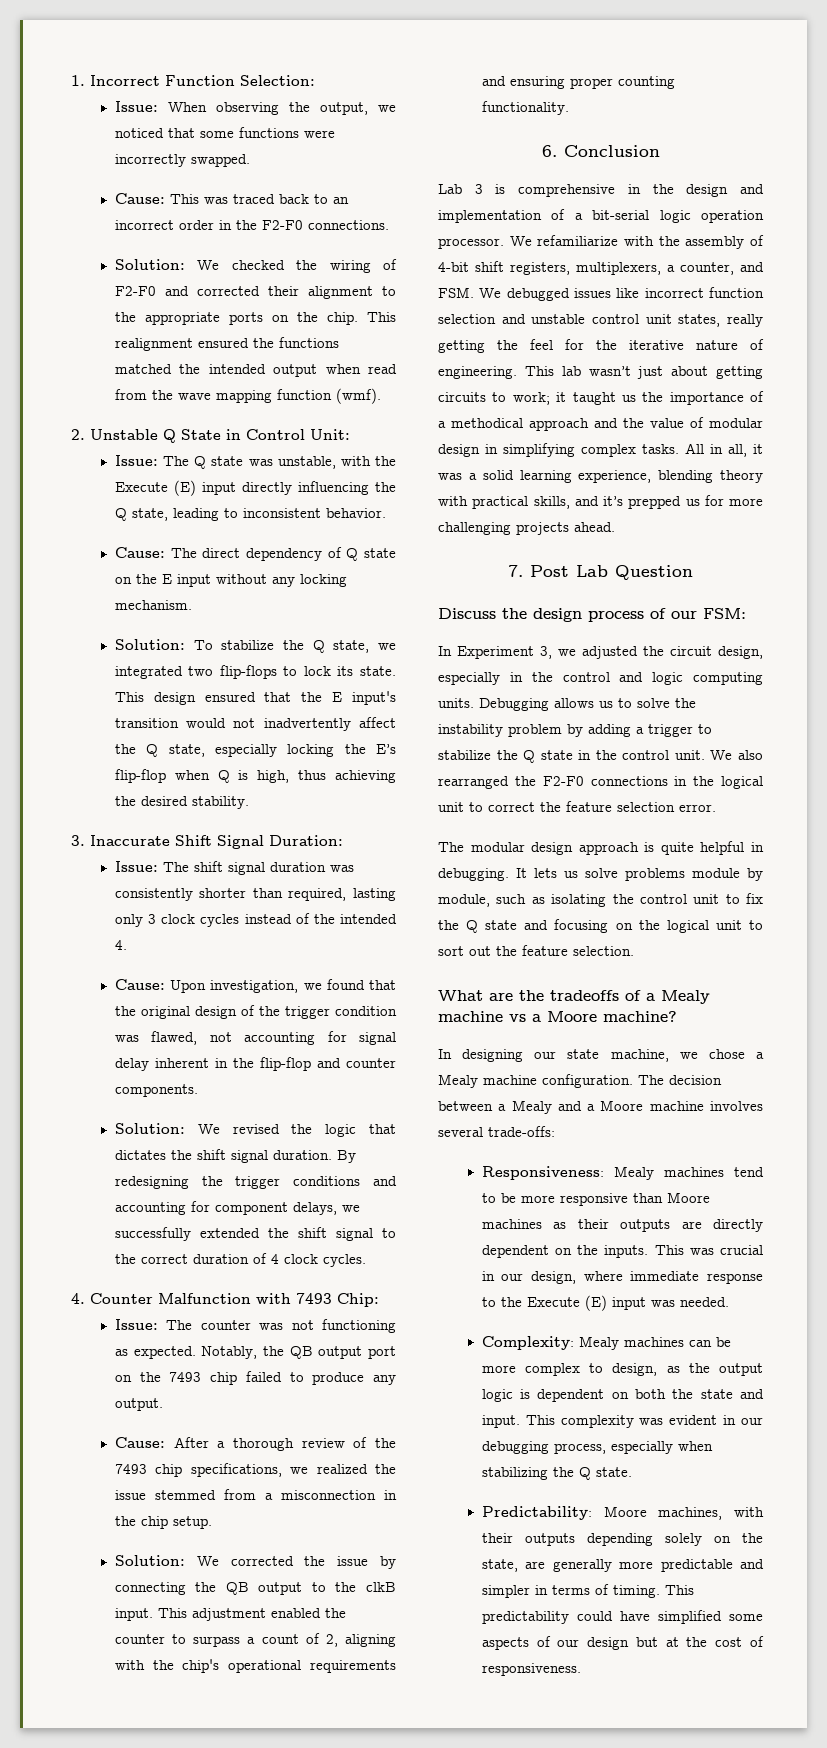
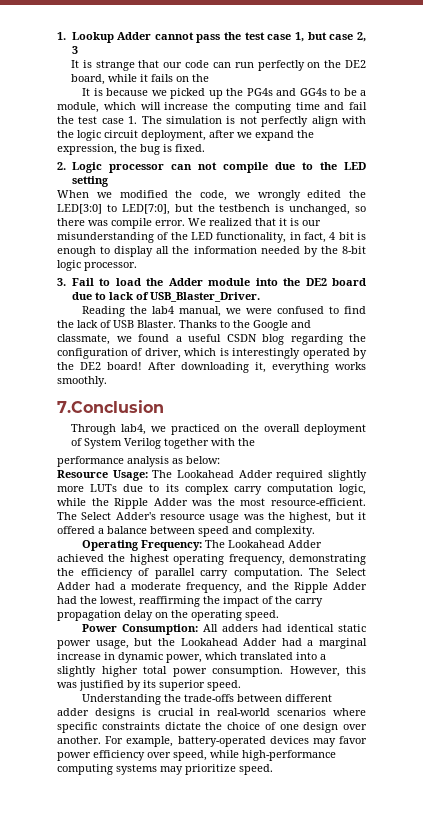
[71,75,315,86] [114,101,396,115] [114,127,335,138] [114,154,250,167] [114,193,349,204] [114,220,389,230] [114,259,398,273] [114,286,396,299] [114,312,397,325] [114,337,339,351] [114,364,398,377] [114,388,381,404] [71,429,350,443] [114,455,396,469] [114,480,396,496] [114,508,386,521] [114,547,396,561] [114,574,347,587] [114,600,192,610] [114,639,396,653] [114,665,397,679] [114,691,396,705] [114,717,397,731] [114,744,396,757] [114,769,396,783] [114,796,249,809] [71,835,343,849] [114,861,354,875] [114,888,397,901] [114,913,397,927] [114,940,127,950] [114,979,396,993] [114,1005,397,1019] [114,1031,396,1045] [114,1057,397,1071] [114,1084,198,1097] [114,1123,396,1137] [114,1149,356,1163] [114,1176,398,1189] [114,1201,360,1215] [114,1227,396,1241] [114,1253,366,1267] [71,1293,379,1307] [114,1319,396,1333] [114,1346,396,1359] [114,1371,397,1385] [114,1398,163,1411] [114,1437,396,1451] [114,1463,396,1477] [114,1489,397,1500] [114,1516,212,1529] [114,1555,396,1569] [114,1582,397,1595] [114,1608,346,1621] [114,1633,396,1647] [114,1659,396,1673] [481,76,675,89] [481,101,569,115] [541,145,660,157] [438,184,764,197] [438,209,764,223] [438,235,764,249] [438,261,764,275] [438,287,764,301] [438,314,763,327] [438,339,764,353] [438,366,763,379] [438,391,764,405] [438,417,763,431] [438,443,763,457] [438,470,763,483] [438,495,763,509] [438,522,615,535] [508,565,693,580] [438,608,746,622] [438,646,763,659] [438,672,763,685] [438,698,696,711] [438,724,712,737] [438,750,763,763] [438,776,763,789] [438,801,716,812] [438,841,764,855] [438,868,763,881] [438,893,763,907] [438,919,763,933] [438,945,634,956] [438,990,710,1004] [438,1011,677,1022] [438,1049,764,1062] [438,1074,722,1088] [438,1100,763,1114] [438,1126,555,1137] [481,1166,764,1180] [481,1192,710,1206] [481,1219,763,1232] [481,1245,763,1258] [481,1271,763,1284] [481,1295,729,1311] [481,1336,731,1350] [481,1363,763,1376] [481,1389,764,1402] [481,1415,763,1428] [481,1441,713,1454] [481,1467,632,1480] [481,1506,764,1520] [481,1533,763,1546] [481,1559,764,1572] [481,1584,694,1598] [481,1610,763,1624] [481,1636,764,1650] [481,1663,581,1676] 1. Incorrect Function Selection: // Issue: When observing the output, we noticed that some functions were incorrectly swapped. // Cause: This was traced back to an incorrect order in the F2-F0 connections. // Solution: We checked the wiring of F2-F0 and corrected their alignment to the appropriate ports on the chip. This realignment ensured the functions matched the intended output when read from the wave mapping function (wmf). // 2. Unstable Q State in Control Unit: // Issue: The Q state was unstable, with the Execute (E) input directly influencing the Q state, leading to inconsistent behavior. // Cause: The direct dependency of Q state on the E input without any locking mechanism. // Solution: To stabilize the Q state, we integrated two flip-flops to lock its state. This design ensured that the E input's transition would not inadvertently affect the Q state, especially locking the E’s flip-flop when Q is high, thus achieving the desired stability. // 3. Inaccurate Shift Signal Duration: // Issue: The shift signal duration was consistently shorter than required, lasting only 3 clock cycles instead of the intended 4. // Cause: Upon investigation, we found that the original design of the trigger condition was flawed, not accounting for signal delay inherent in the flip-flop and counter components. // Solution: We revised the logic that dictates the shift signal duration. By redesigning the trigger conditions and accounting for component delays, we successfully extended the shift signal to the correct duration of 4 clock cycles. // 4. Counter Malfunction with 7493 Chip: // Issue: The counter was not functioning as expected. Notably, the QB output port on the 7493 chip failed to produce any output. // Cause: After a thorough review of the 7493 chip specifications, we realized the issue stemmed from a misconnection in the chip setup. // Solution: We corrected the issue by connecting the QB output to the clkB input. This adjustment enabled the counter to surpass a count of 2, aligning with the chip's operational requirements and ensuring proper counting functionality. // 6. Conclusion // Lab 3 is comprehensive in the design and implementation of a bit-serial logic operation processor. We refamiliarize with the assembly of 4-bit shift registers, multiplexers, a counter, and FSM. We debugged issues like incorrect function selection and unstable control unit states, really getting the feel for the iterative nature of engineering. This lab wasn’t just about getting circuits to work; it taught us the importance of a methodical approach and the value of modular design in simplifying complex tasks. All in all, it was a solid learning experience, blending theory with practical skills, and it’s prepped us for more challenging projects ahead. // 7. Post Lab Question // Discuss the design process of our FSM: // In Experiment 3, we adjusted the circuit design, especially in the control and logic computing units. Debugging allows us to solve the instability problem by adding a trigger to stabilize the Q state in the control unit. We also rearranged the F2-F0 connections in the logical unit to correct the feature selection error. // The modular design approach is quite helpful in debugging. It lets us solve problems module by module, such as isolating the control unit to fix the Q state and focusing on the logical unit to sort out the feature selection. // What are the tradeoffs of a Mealy machine vs a Moore machine? // In designing our state machine, we chose a Mealy machine configuration. The decision between a Mealy and a Moore machine involves several trade-offs: // Responsiveness: Mealy machines tend to be more responsive than Moore machines as their outputs are directly dependent on the inputs. This was crucial in our design, where immediate response to the Execute (E) input was needed. // Complexity: Mealy machines can be more complex to design, as the output logic is dependent on both the state and input. This complexity was evident in our debugging process, especially when stabilizing the Q state. // Predictability: Moore machines, with their outputs depending solely on the state, are generally more predictable and simpler in terms of timing. This predictability could have simplified some aspects of our design but at the cost of responsiveness. -> [57,32,366,43] [71,46,78,54] [71,60,366,71] [71,74,210,85] [82,88,366,99] [57,102,367,113] [57,116,366,127] [57,130,314,141] [57,144,205,155] [57,162,366,173] [71,176,109,187] [57,190,366,201] [57,204,366,215] [57,218,321,229] [57,232,366,243] [57,246,366,257] [57,260,137,271] [57,278,366,286] [71,292,260,302] [82,306,366,317] [57,320,311,331] [57,334,366,345] [57,348,367,359] [57,362,366,373] [57,376,107,387] [57,400,164,413] [71,424,366,435] [71,438,256,449] [57,456,220,467] [57,470,367,481] [57,484,366,495] [57,498,367,509] [57,512,366,523] [57,526,315,537] [82,540,323,551] [57,554,366,565] [57,568,366,579] [57,582,367,593] [57,596,323,607] [57,610,279,621] [82,624,366,635] [57,638,367,649] [57,652,326,663] [57,666,366,677] [57,680,241,691] [82,694,333,705] [57,708,366,719] [57,722,367,733] [57,736,367,747] [57,750,336,761] [57,764,273,775] 1. Lookup Adder cannot pass the test case 1, but case 2, 3 // It is strange that our code can run perfectly on the DE2 board, while it fails on the // It is because we picked up the PG4s and GG4s to be a module, which will increase the computing time and fail the test case 1. The simulation is not perfectly align with the logic circuit deployment, after we expand the expression, the bug is fixed. // 2. Logic processor can not compile due to the LED setting // When we modified the code, we wrongly edited the LED[3:0] to LED[7:0], but the testbench is unchanged, so there was compile error. We realized that it is our misunderstanding of the LED functionality, in fact, 4 bit is enough to display all the information needed by the 8-bit logic processor. // 3. Fail to load the Adder module into the DE2 board due to lack of USB_Blaster_Driver. // Reading the lab4 manual, we were confused to find the lack of USB Blaster. Thanks to the Google and classmate, we found a useful CSDN blog regarding the configuration of driver, which is interestingly operated by the DE2 board! After downloading it, everything works smoothly. // 7.Conclusion // Through lab4, we practiced on the overall deployment of System Verilog together with the // performance analysis as below: // Resource Usage: The Lookahead Adder required slightly more LUTs due to its complex carry computation logic, while the Ripple Adder was the most resource-efficient. The Select Adder's resource usage was the highest, but it offered a balance between speed and complexity. // Operating Frequency: The Lookahead Adder achieved the highest operating frequency, demonstrating the efficiency of parallel carry computation. The Select Adder had a moderate frequency, and the Ripple Adder had the lowest, reaffirming the impact of the carry propagation delay on the operating speed. // Power Consumption: All adders had identical static power usage, but the Lookahead Adder had a marginal increase in dynamic power, which translated into a slightly higher total power consumption. However, this was justified by its superior speed. // Understanding the trade-offs between different adder designs is crucial in real-world scenarios where specific constraints dictate the choice of one design over another. For example, battery-operated devices may favor power efficiency over speed, while high-performance computing systems may prioritize speed.

